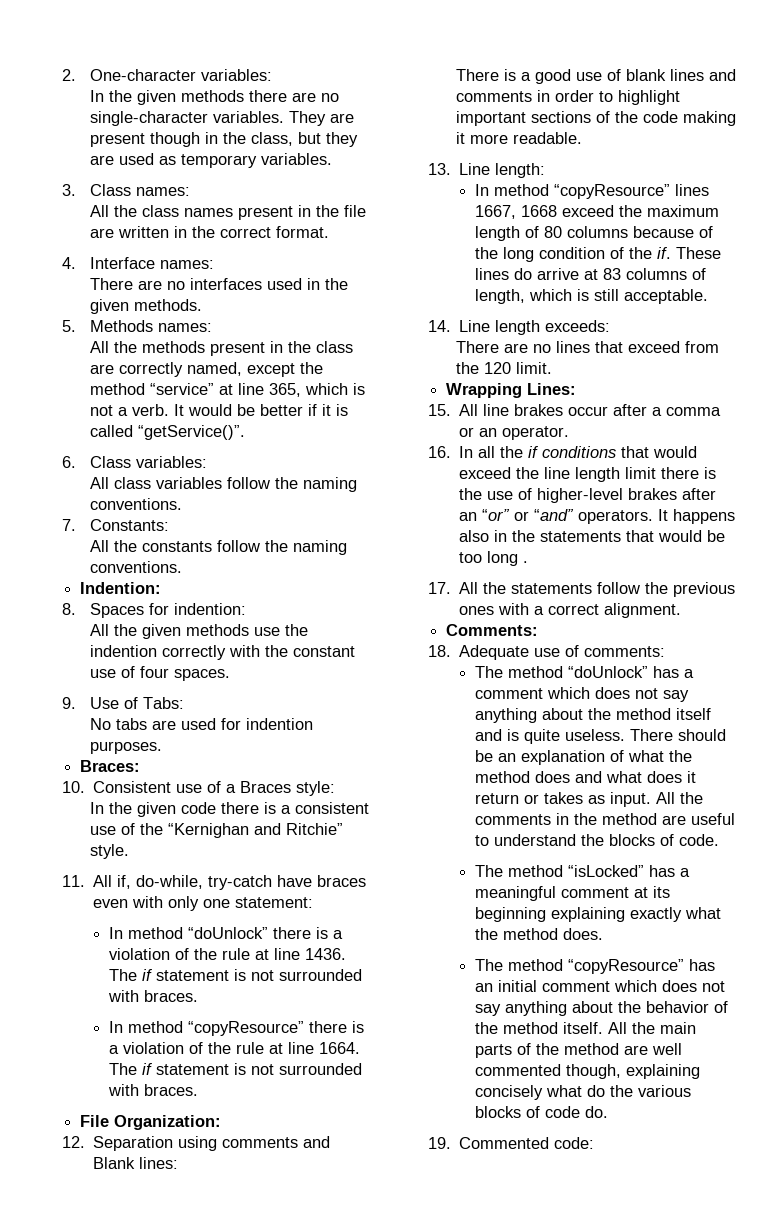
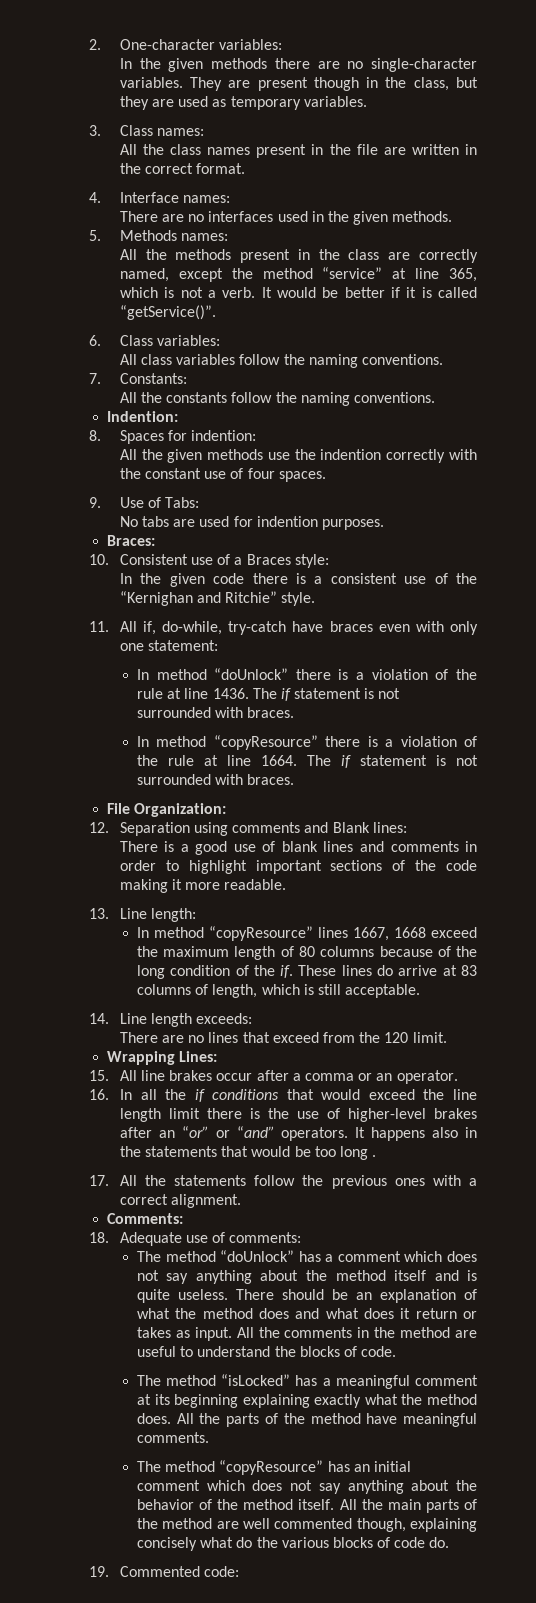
(603, 934) none -> [176,1413,477,1427] [136,1432,209,1443] All the parts of the method have meaningful comments.

